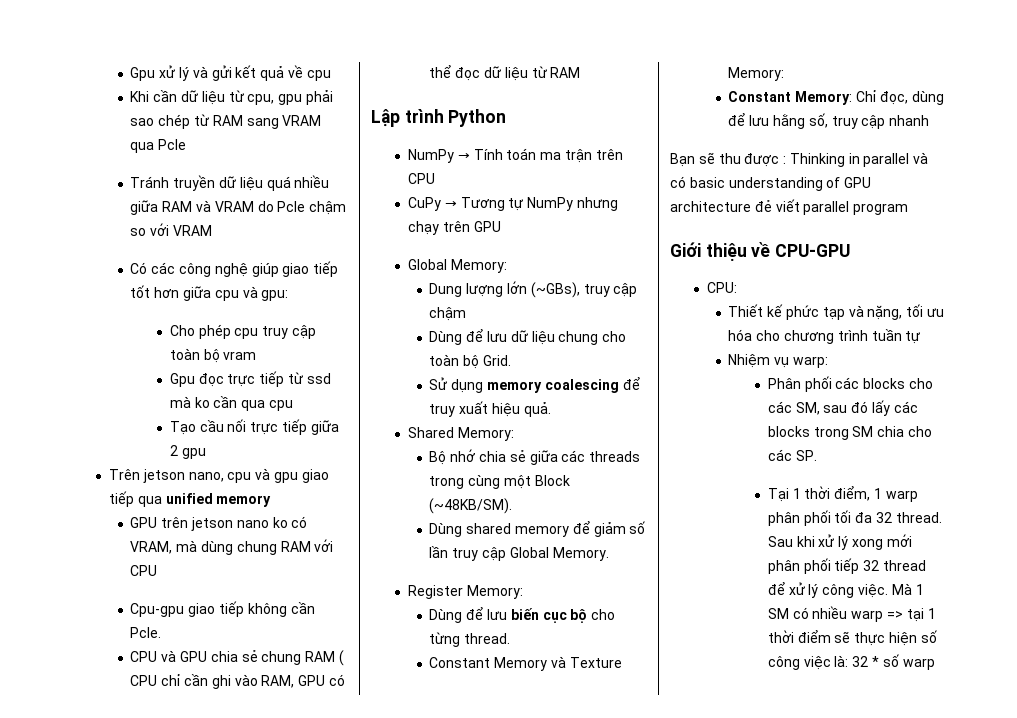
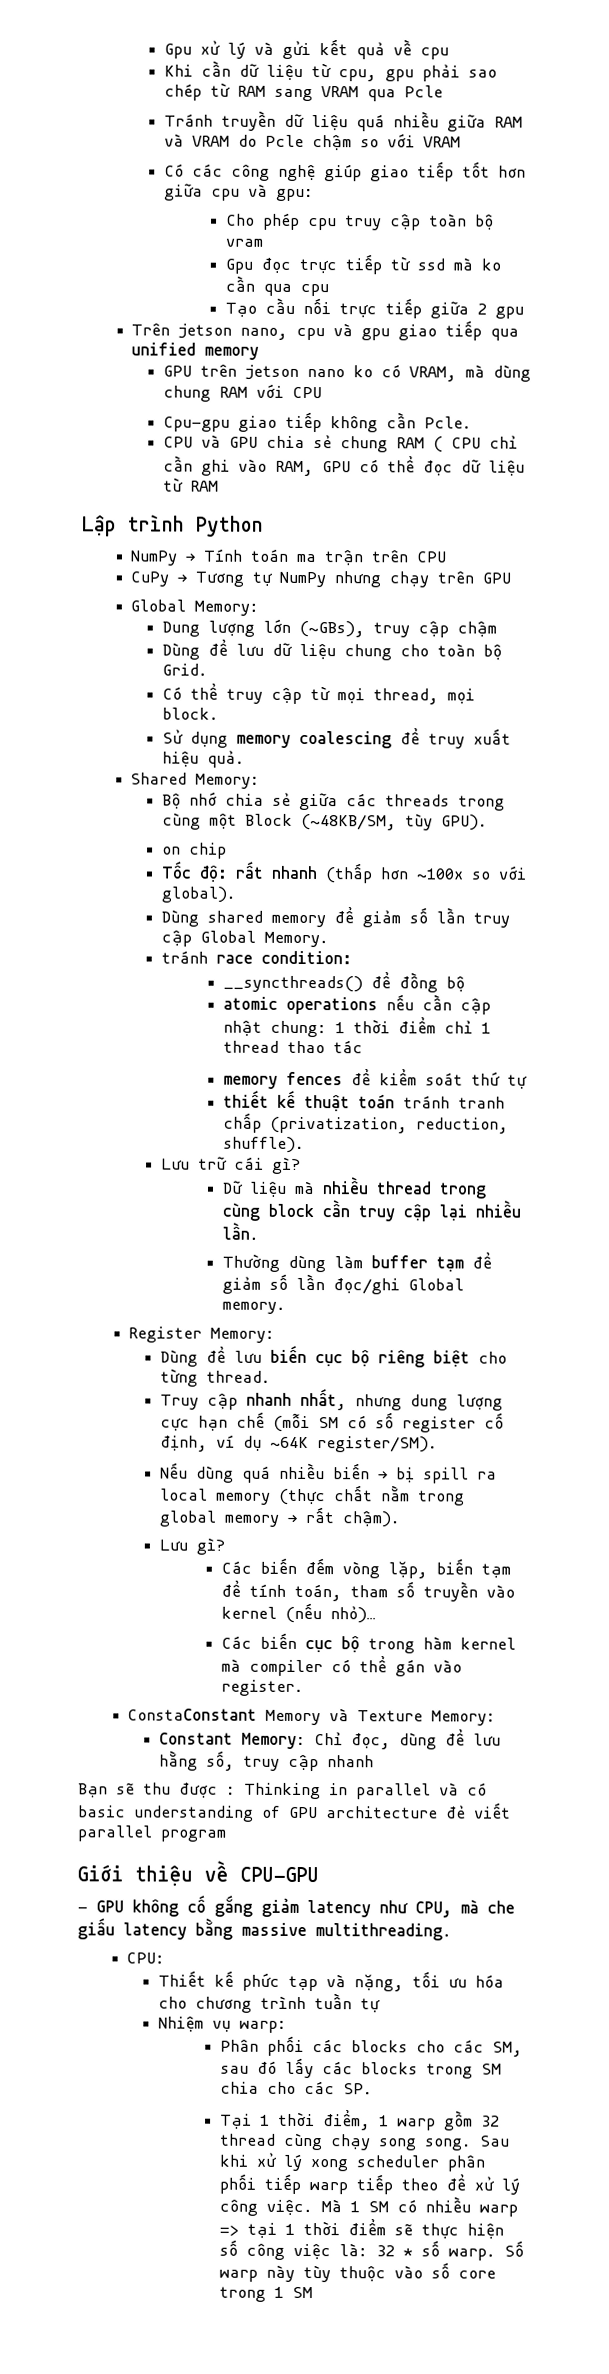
(512, 360) none -> [161,682,475,705] [161,707,219,720] // Có thể truy cập từ mọi thread, mọi block.
[429,498,513,514] (~48KB/SM). -> [300,813,488,831] [161,842,227,859] [160,861,527,884] [160,886,236,903] (~48KB/SM, tùy GPU). // on chip // Tốc độ: rất nhanh (thấp hơn ~100x so với global).
(609, 554) none -> [160,950,352,965] [223,971,466,993] [223,994,492,1015] [223,1016,492,1038] [223,1040,364,1054] [223,1068,529,1089] [223,1090,506,1112] [223,1112,510,1134] [223,1136,306,1154] [160,1156,301,1174] [222,1177,488,1199] [222,1200,522,1222] [222,1222,260,1240] [222,1251,493,1273] [222,1273,465,1295] [222,1301,287,1314] // tránh race condition: // __syncthreads() để đồng bộ // atomic operations nếu cần cập nhật chung: 1 thời điểm chỉ 1 thread thao tác // memory fences để kiểm soát thứ tự // thiết kế thuật toán tránh tranh chấp (privatization, reduction, shuffle). // Lưu trữ cái gì? // Dữ liệu mà nhiều thread trong cùng block cần truy cập lại nhiều lần. // Thường dùng làm buffer tạm để giảm số lần đọc/ghi Global memory.
(588, 616) none -> [377,1350,470,1368] riêng biệt
[429,657,491,668] Constant -> [159,1388,503,1411] [159,1411,504,1433] [159,1434,438,1453] [159,1462,497,1484] [159,1485,465,1506] [158,1507,400,1528] [158,1537,225,1555] [221,1557,512,1579] [221,1579,516,1602] [221,1602,377,1624] [221,1632,517,1654] [221,1655,463,1677] [221,1679,305,1697] [127,1708,258,1721] Truy cập nhanh nhất, nhưng dung lượng cực hạn chế (mỗi SM có số register cố định, ví dụ ~64K register/SM). // Nếu dùng quá nhiều biến → bị spill ra local memory (thực chất nằm trong global memory → rất chậm). // Lưu gì? // Các biến đếm vòng lặp, biến tạm để tính toán, tham số truyền vào kernel (nếu nhỏ)… // Các biến cục bộ trong hàm kernel mà compiler có thể gán vào register. // ConstaConstant
(851, 250) none -> [77,1895,515,1918] [77,1918,452,1941] // - GPU không cố gắng giảm latency như CPU, mà che giấu latency bằng massive multithreading.
[767,510,942,526] phân phối tối đa 32 thread. -> [444,2110,501,2131] [219,2132,473,2151] gồm 32 thread cùng chạy song song.
[886,534,912,547] mới -> [356,2155,440,2168] scheduler
[863,560,927,571] 32 thread -> [309,2174,439,2195] warp tiếp theo
[902,658,935,670] warp -> [448,2240,525,2261] [219,2262,497,2283] [219,2286,314,2302] warp. Số warp này tùy thuộc vào số core trong 1 SM

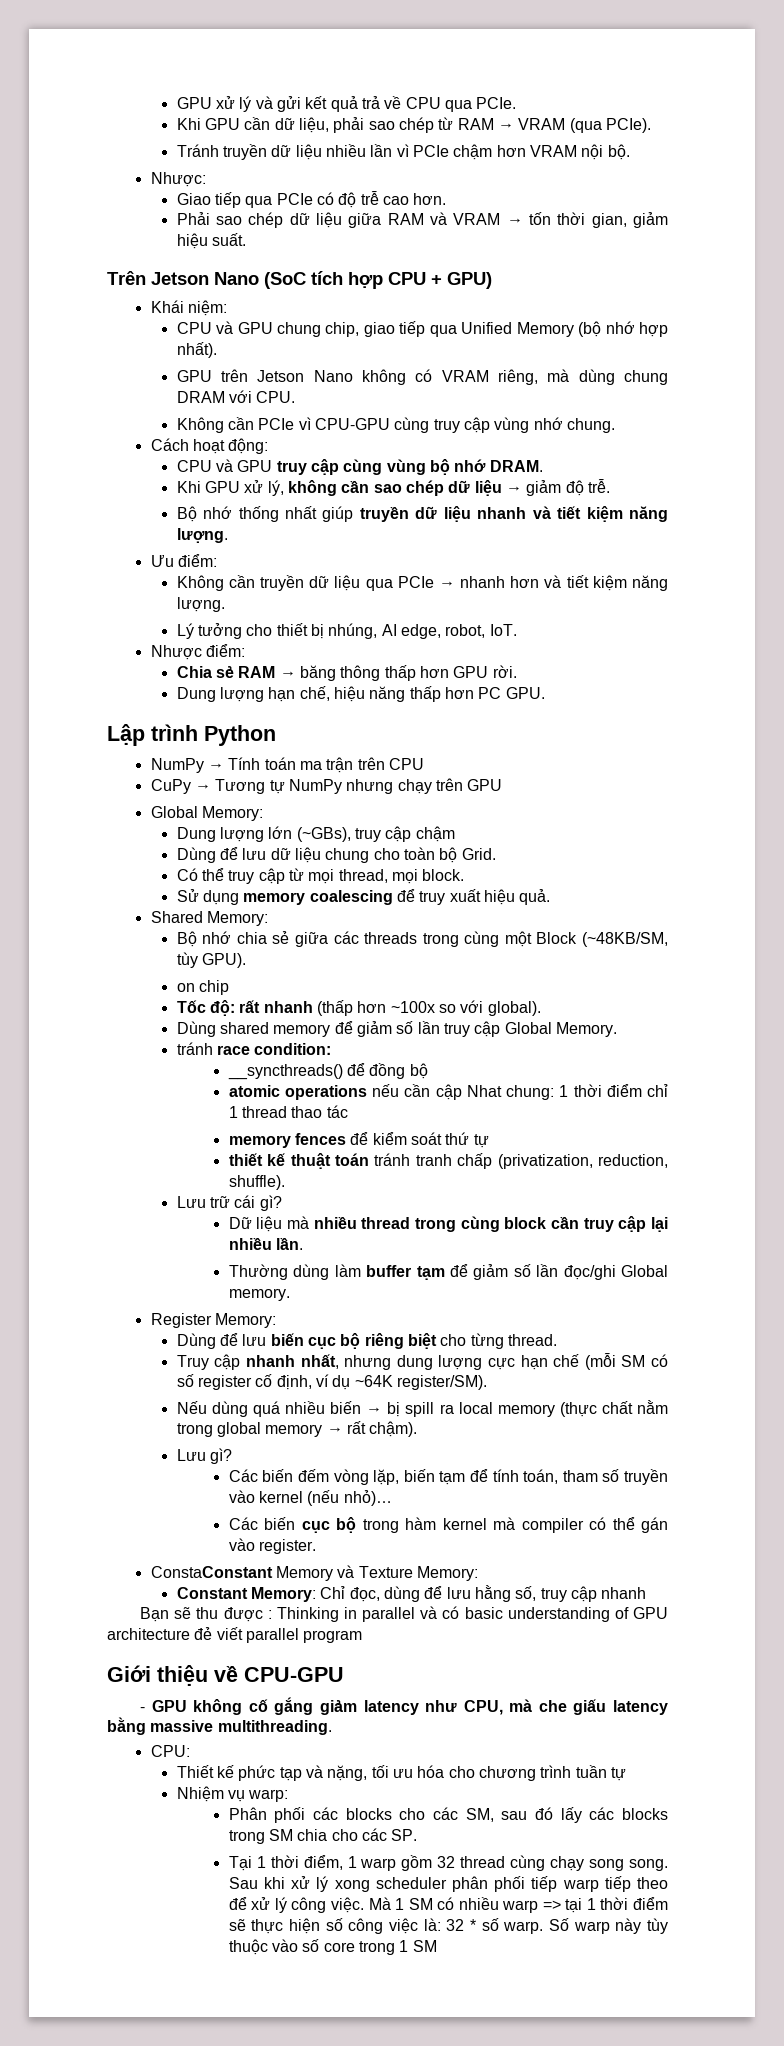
[163,43,192,59] Gpu -> [176,97,212,109] GPU
[392,39,449,60] [163,64,193,77] về cpu // Khi -> [361,96,517,112] [176,118,241,130] trả về CPU qua PCIe. // Khi GPU
[265,63,414,82] liệu từ cpu, gpu -> [298,117,329,133] liệu,
[273,85,443,102] sang VRAM qua Pcle -> [497,118,651,133] → VRAM (qua PCIe).
[355,111,523,132] [163,133,461,151] [163,161,526,182] [163,183,314,202] [226,212,495,231] [225,238,264,247] [225,254,502,275] [225,275,330,297] [225,297,525,319] [131,320,520,341] [131,342,260,360] [162,364,531,382] [162,383,322,402] [162,411,472,433] [162,434,518,453] [162,455,525,477] [162,477,219,492] quá nhiều giữa RAM và VRAM do Pcle chậm so với VRAM // Có các công nghệ giúp giao tiếp tốt hơn giữa cpu và gpu: // Cho phép cpu truy cập toàn bộ vram // Gpu đọc trực tiếp từ ssd mà ko cần qua cpu // Tạo cầu nối trực tiếp giữa 2 gpu // Trên jetson nano, cpu và gpu giao tiếp qua unified memory // GPU trên jetson nano ko có VRAM, mà dùng chung RAM với CPU // Cpu-gpu giao tiếp không cần Pcle. // CPU và GPU chia sẻ chung RAM ( CPU chỉ cần ghi vào RAM, GPU có thể đọc dữ liệu từ RAM -> [325,144,630,160] [150,172,206,187] [176,191,447,208] [176,212,669,228] [176,233,247,249] [107,271,492,289] [150,300,227,316] [176,321,669,337] [176,342,217,358] [176,369,668,385] [176,390,296,403] [176,417,615,433] [150,438,269,454] [176,459,543,475] [176,479,610,496] [176,506,669,522] [176,528,228,543] [150,554,217,567] [176,575,668,591] [176,597,225,612] [176,623,517,639] [150,644,245,660] [176,665,517,681] [176,686,545,702] nhiều lần vì PCIe chậm hơn VRAM nội bộ. // Nhược: // Giao tiếp qua PCIe có độ trễ cao hơn. // Phải sao chép dữ liệu giữa RAM và VRAM → tốn thời gian, giảm hiệu suất. // Trên Jetson Nano (SoC tích hợp CPU + GPU) // Khái niệm: // CPU và GPU chung chip, giao tiếp qua Unified Memory (bộ nhớ hợp nhất). // GPU trên Jetson Nano không có VRAM riêng, mà dùng chung DRAM với CPU. // Không cần PCIe vì CPU-GPU cùng truy cập vùng nhớ chung. // Cách hoạt động: // CPU và GPU truy cập cùng vùng bộ nhớ DRAM. // Khi GPU xử lý, không cần sao chép dữ liệu → giảm độ trễ. // Bộ nhớ thống nhất giúp truyền dữ liệu nhanh và tiết kiệm năng lượng. // Ưu điểm: // Không cần truyền dữ liệu qua PCIe → nhanh hơn và tiết kiệm năng lượng. // Lý tưởng cho thiết bị nhúng, AI edge, robot, IoT. // Nhược điểm: // Chia sẻ RAM → băng thông thấp hơn GPU rời. // Dung lượng hạn chế, hiệu năng thấp hơn PC GPU.
[223,1020,263,1036] nhật -> [466,1085,502,1097] Nhat

